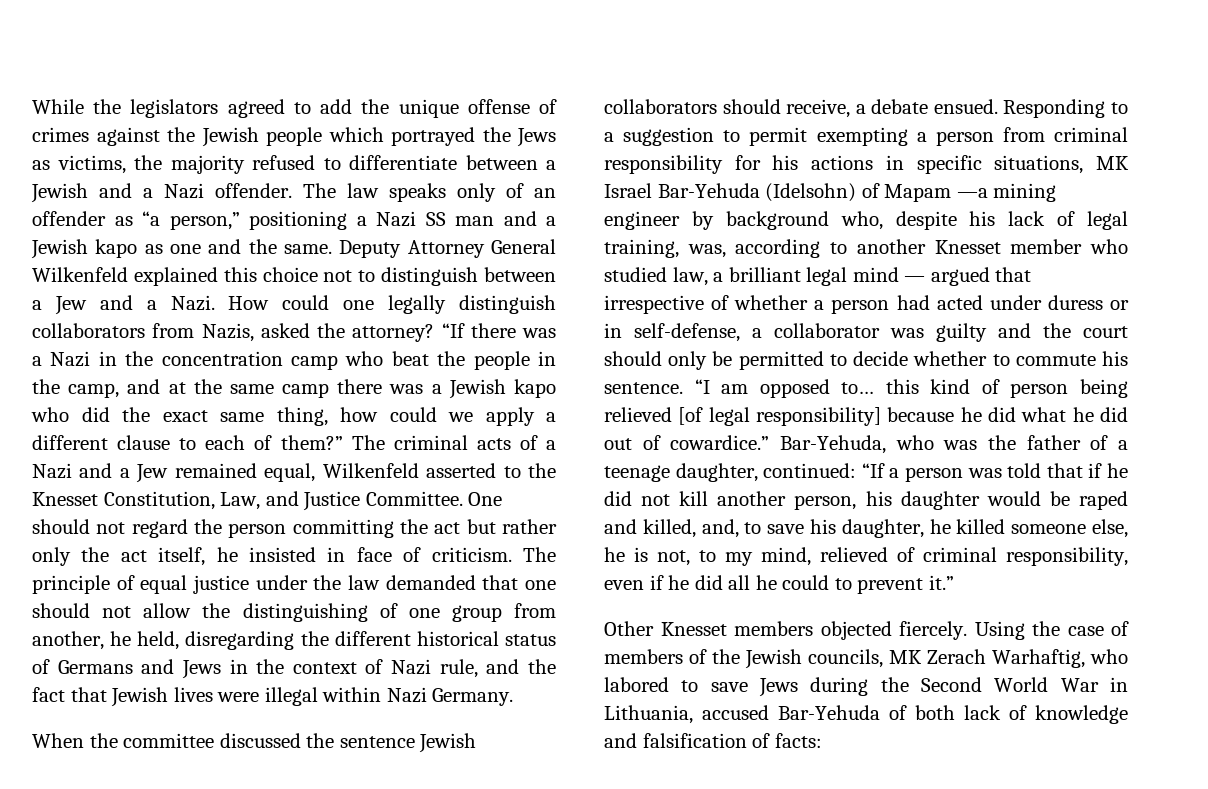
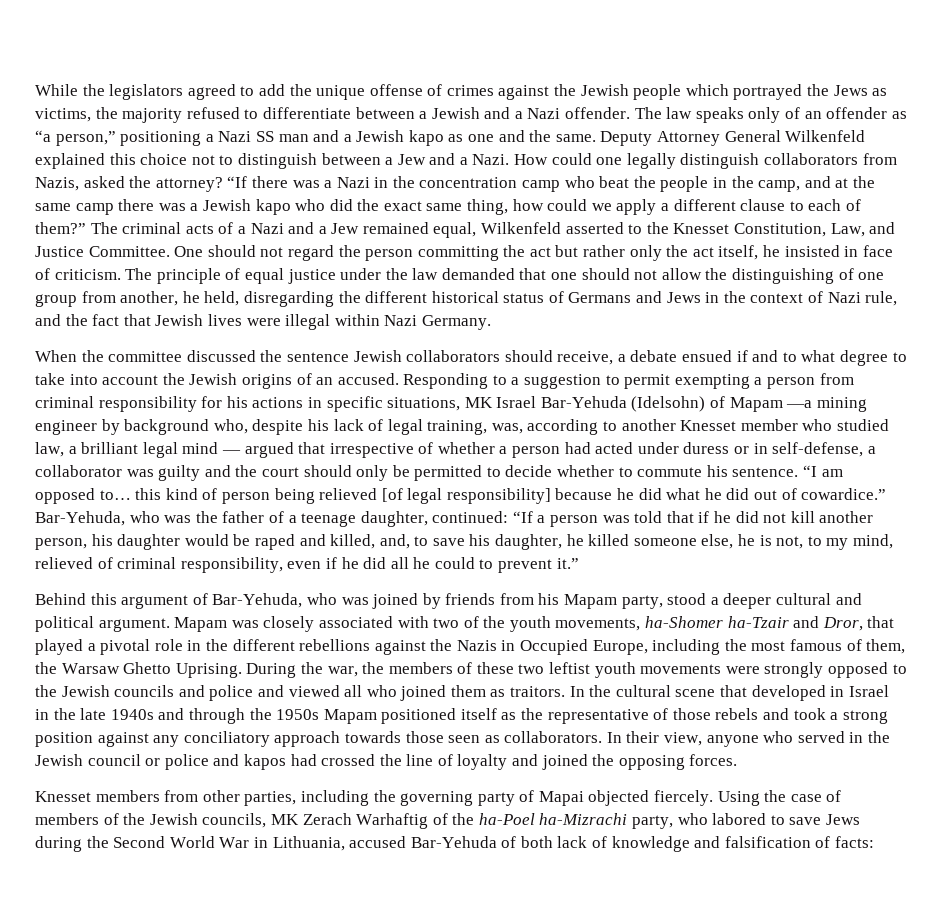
[933,99,998,114] ensued. -> [682,350,907,366] [35,373,399,389] ensued if and to what degree to take into account the Jewish origins of an accused.
[604,621,813,636] Other Knesset members -> [35,593,862,609] [35,616,895,632] [35,639,906,655] [35,662,907,678] [35,685,889,701] [35,708,888,724] [35,731,891,747] [35,754,738,770] [35,790,584,806] Behind this argument of Bar-Yehuda, who was joined by friends from his Mapam party, stood a deeper cultural and political argument. Mapam was closely associated with two of the youth movements, ha-Shomer ha-Tzair and Dror, that played a pivotal role in the different rebellions against the Nazis in Occupied Europe, including the most famous of them, the Warsaw Ghetto Uprising. During the war, the members of these two leftist youth movements were strongly opposed to the Jewish councils and police and viewed all who joined them as traitors. In the cultural scene that developed in Israel in the late 1940s and through the 1950s Mapam positioned itself as the representative of those rebels and took a strong position against any conciliatory approach towards those seen as collaborators. In their view, anyone who served in the Jewish council or police and kapos had crossed the line of loyalty and joined the opposing forces. // Knesset members from other parties, including the governing party of Mapai
[992,649,1085,668] Warhaftig, -> [356,813,674,829] Warhaftig of the ha-Poel ha-Mizrachi party,

